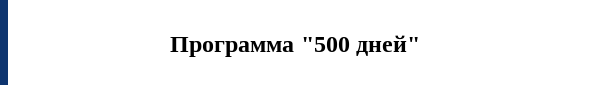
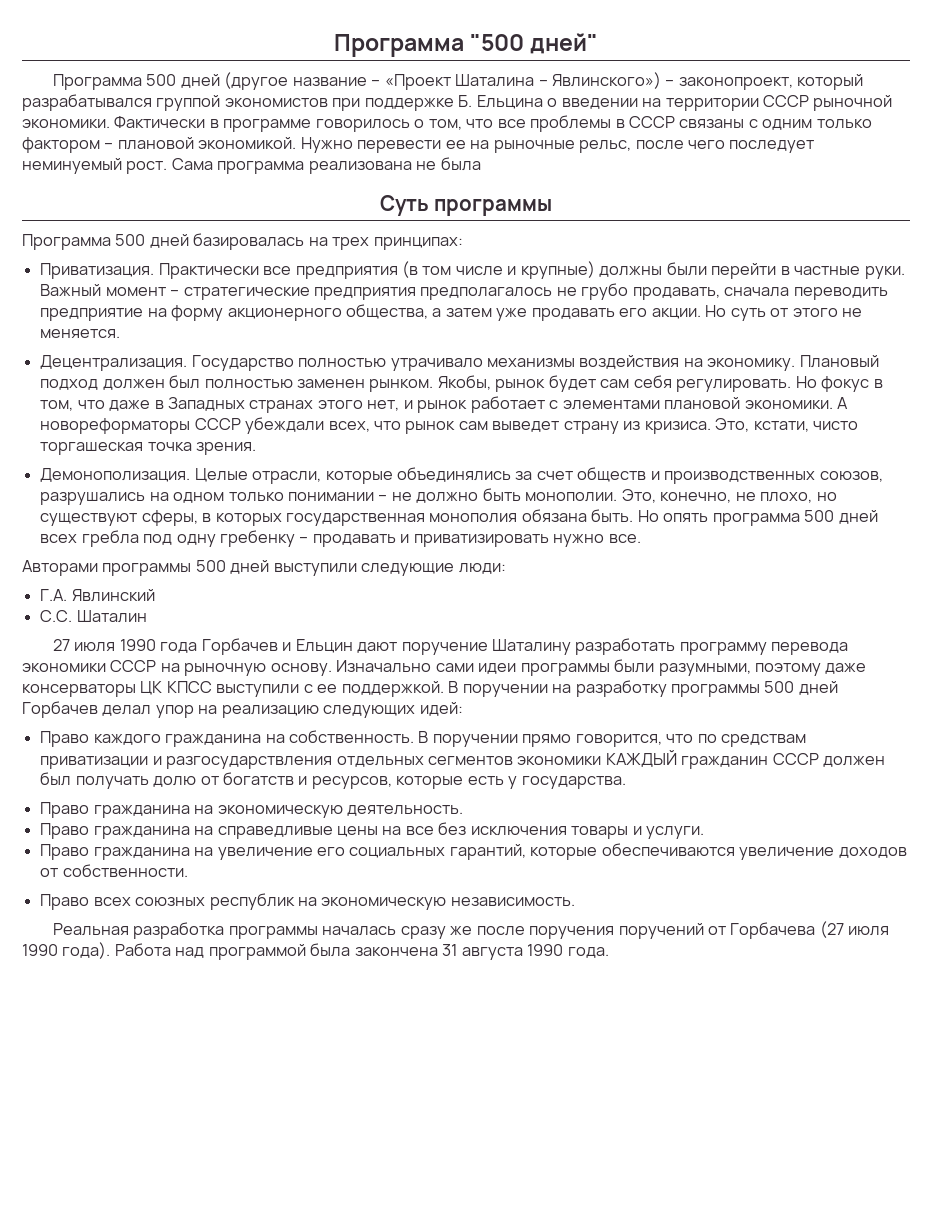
(420, 45) none -> [52,72,864,90] [22,94,893,111] [22,115,872,132] [22,137,815,153] [22,157,481,174] [379,195,553,216] [22,233,463,250] [40,261,905,279] [40,283,888,300] [40,304,862,321] [40,329,121,338] [40,355,879,371] [40,375,883,392] [40,396,848,413] [40,417,859,434] [40,442,257,455] [40,467,883,484] [40,488,837,505] [40,509,878,526] [40,530,641,547] [22,560,506,576] [40,589,155,602] [40,610,147,623] [52,638,849,655] [22,659,867,676] [22,680,838,697] [22,701,463,718] [40,730,807,747] [40,750,886,769] [40,772,626,789] [40,802,463,818] [40,822,705,839] [40,843,907,860] [40,864,188,877] [40,893,575,910] [52,921,890,939] [22,942,609,960] // Программа 500 дней (другое название – «Проект Шаталина – Явлинского») – законопроект, который разрабатывался группой экономистов при поддержке Б. Ельцина о введении на территории СССР рыночной экономики. Фактически в программе говорилось о том, что все проблемы в СССР связаны с одним только фактором – плановой экономикой. Нужно перевести ее на рыночные рельс, после чего последует неминуемый рост. Сама программа реализована не была // Суть программы // Программа 500 дней базировалась на трех принципах: // Приватизация. Практически все предприятия (в том числе и крупные) должны были перейти в частные руки. Важный момент – стратегические предприятия предполагалось не грубо продавать, сначала переводить предприятие на форму акционерного общества, а затем уже продавать его акции. Но суть от этого не меняется. // Децентрализация. Государство полностью утрачивало механизмы воздействия на экономику. Плановый подход должен был полностью заменен рынком. Якобы, рынок будет сам себя регулировать. Но фокус в том, что даже в Западных странах этого нет, и рынок работает с элементами плановой экономики. А новореформаторы СССР убеждали всех, что рынок сам выведет страну из кризиса. Это, кстати, чисто торгашеская точка зрения. // Демонополизация. Целые отрасли, которые объединялись за счет обществ и производственных союзов, разрушались на одном только понимании – не должно быть монополии. Это, конечно, не плохо, но существуют сферы, в которых государственная монополия обязана быть. Но опять программа 500 дней всех гребла под одну гребенку – продавать и приватизировать нужно все. // Авторами программы 500 дней выступили следующие люди: // Г.А. Явлинский // С.С. Шаталин // 27 июля 1990 года Горбачев и Ельцин дают поручение Шаталину разработать программу перевода экономики СССР на рыночную основу. Изначально сами идеи программы были разумными, поэтому даже консерваторы ЦК КПСС выступили с ее поддержкой. В поручении на разработку программы 500 дней Горбачев делал упор на реализацию следующих идей: // Право каждого гражданина на собственность. В поручении прямо говорится, что по средствам приватизации и разгосударствления отдельных сегментов экономики КАЖДЫЙ гражданин СССР должен был получать долю от богатств и ресурсов, которые есть у государства. // Право гражданина на экономическую деятельность. // Право гражданина на справедливые цены на все без исключения товары и услуги. // Право гражданина на увеличение его социальных гарантий, которые обеспечиваются увеличение доходов от собственности. // Право всех союзных республик на экономическую независимость. // Реальная разработка программы началась сразу же после поручения поручений от Горбачева (27 июля 1990 года). Работа над программой была закончена 31 августа 1990 года.

